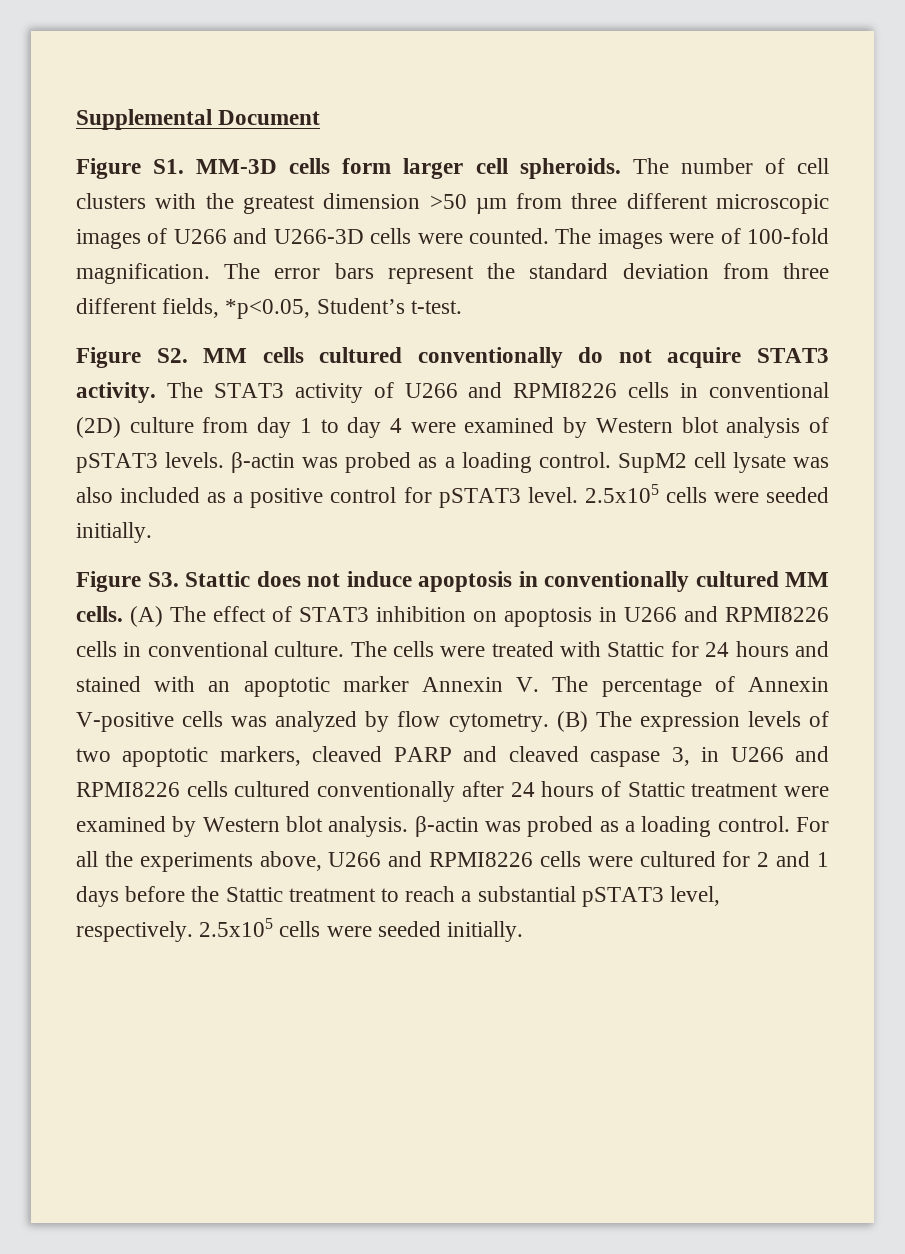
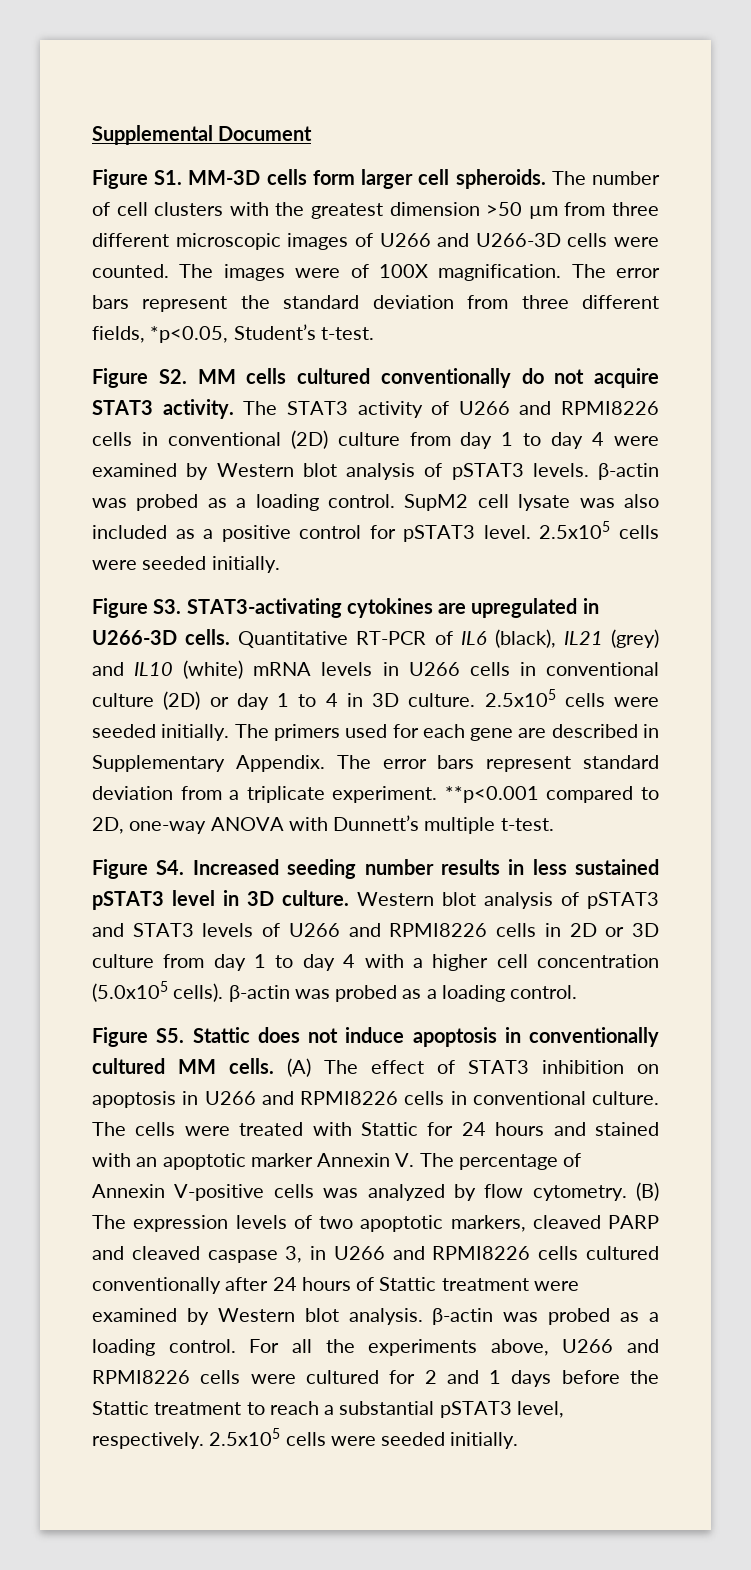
[746,228,829,244] 100-fold -> [378,264,428,278] 100X
(179, 579) none -> [186,598,599,618] [92,629,659,648] [92,660,659,679] [92,689,659,710] [92,724,659,741] [92,755,659,772] [92,786,659,803] [92,815,554,834] [92,859,659,879] [92,890,659,910] [92,923,660,937] [92,954,660,971] [92,981,578,1002] [92,1027,185,1047] STAT3-activating cytokines are upregulated in U266-3D cells. Quantitative RT-PCR of IL6 (black), IL21 (grey) and IL10 (white) mRNA levels in U266 cells in conventional culture (2D) or day 1 to 4 in 3D culture. 2.5x105 cells were seeded initially. The primers used for each gene are described in Supplementary Appendix. The error bars represent standard deviation from a triplicate experiment. **p<0.001 compared to 2D, one-way ANOVA with Dunnett’s multiple t-test. // Figure S4. Increased seeding number results in less sustained pSTAT3 level in 3D culture. Western blot analysis of pSTAT3 and STAT3 levels of U266 and RPMI8226 cells in 2D or 3D culture from day 1 to day 4 with a higher cell concentration (5.0x105 cells). β-actin was probed as a loading control. // Figure S5.

